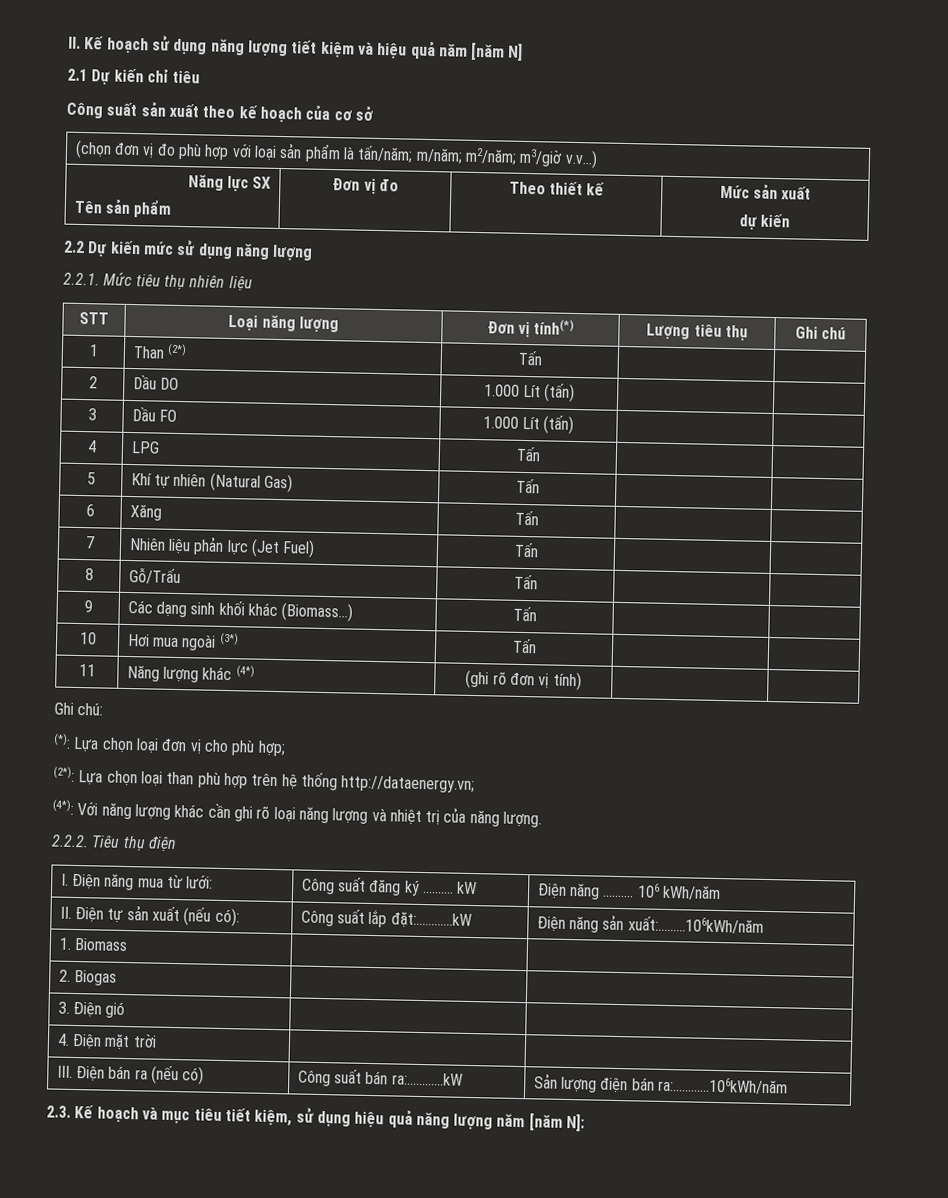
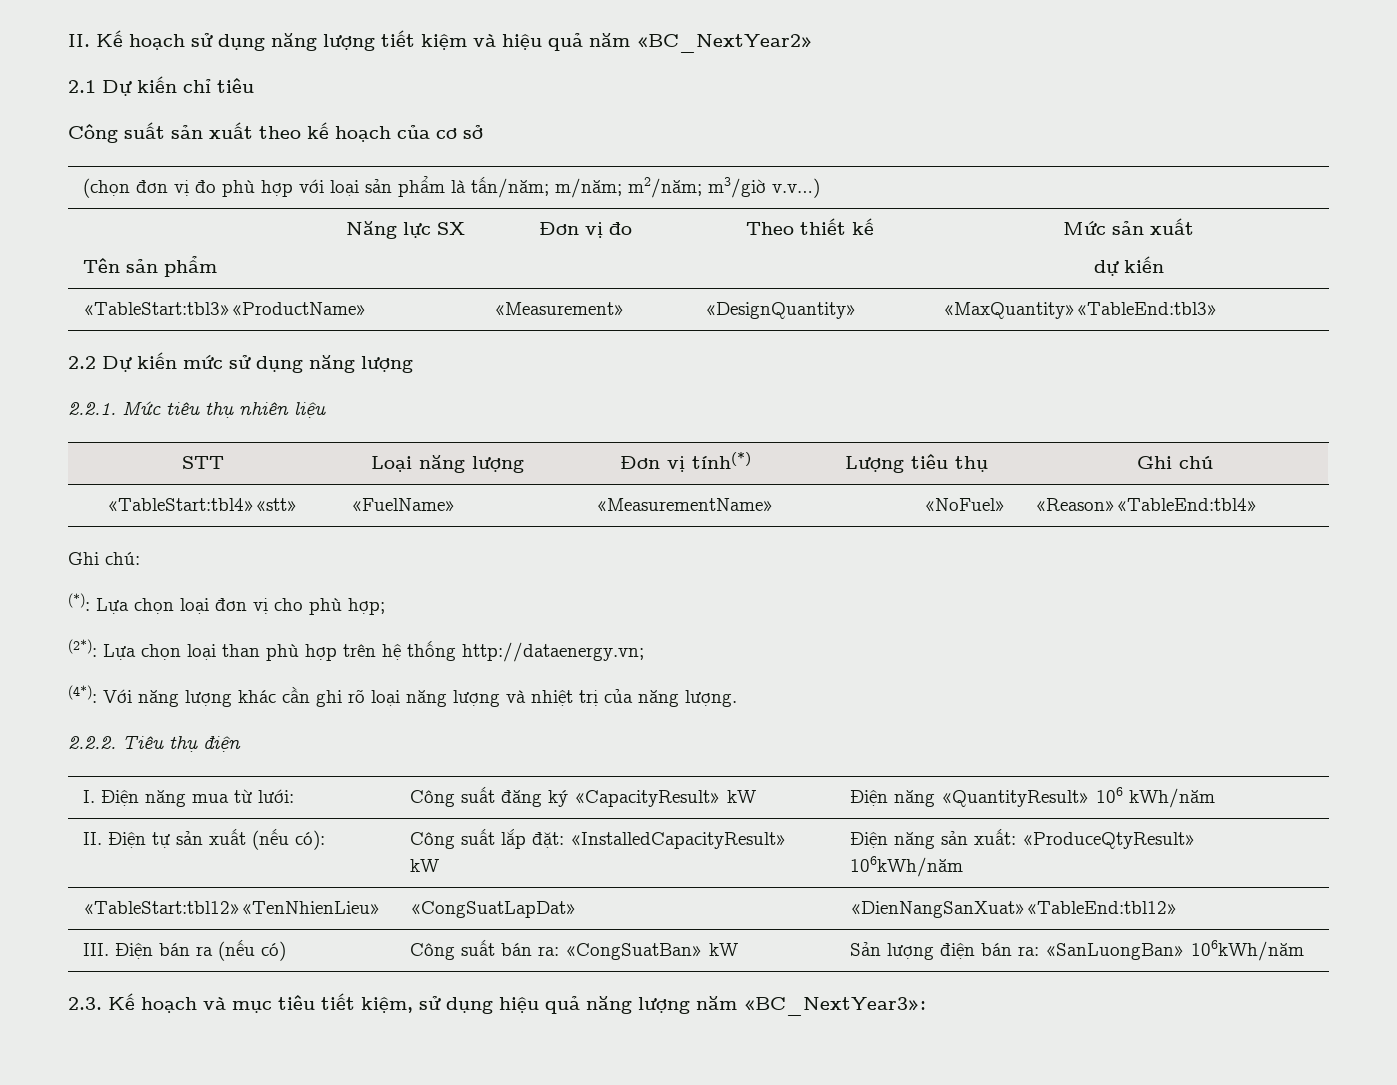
[470,42,524,61] [năm N] -> [636,34,813,53] «BC_NextYear2»
(791, 220) none -> [82,302,367,315] [493,302,625,315] [704,302,857,319] [942,302,1218,319] // «TableStart:tbl3»«ProductName» | «Measurement» | «DesignQuantity» | «MaxQuantity»«TableEnd:tbl3»
[88,344,99,357] [132,343,188,359] [517,350,543,366] [88,376,98,389] [132,375,180,390] [483,383,576,403] [87,408,97,421] [131,407,178,422] [482,415,575,434] [86,440,97,453] [130,441,160,454] [515,446,541,462] [86,472,96,485] [130,472,293,493] [515,478,540,494] [85,504,95,517] [129,504,162,521] [514,510,539,526] [84,536,95,549] [128,536,316,558] [513,542,539,558] [84,568,94,581] [128,567,181,585] [513,574,538,590] [83,600,93,613] [127,599,354,622] [512,606,537,622] [79,632,97,645] [126,632,239,651] [511,638,537,654] [78,664,96,677] [126,664,255,683] [465,669,582,691] 1 | Than (2*) | Tấn | | // 2 | Dầu DO | 1.000 Lít (tấn) | | // 3 | Dầu FO | 1.000 Lít (tấn) | | // 4 | LPG | Tấn | | // 5 | Khí tự nhiên (Natural Gas) | Tấn | | // 6 | Xăng | Tấn | | // 7 | Nhiên liệu phản lực (Jet Fuel) | Tấn | | // 8 | Gỗ/Trấu | Tấn | | // 9 | Các dạng sinh khối khác (Biomass…) | Tấn | | // 10 | Hơi mua ngoài (3*) | Tấn | | // 11 | Năng lượng khác (4*) | (ghi rõ đơn vị tính) | | -> [107,498,298,511] [350,498,456,511] [595,498,774,511] [924,498,1007,511] [1034,498,1258,511] «TableStart:tbl4»«stt» | «FuelName» | «MeasurementName» | «NoFuel» | «Reason»«TableEnd:tbl4»
[422,881,478,895] [536,883,635,900] ….…… kW | Điện năng …….… -> [573,790,756,807] [849,790,1090,807] «CapacityResult» kW | Điện năng «QuantityResult»
[390,911,472,930] đặt:…………kW -> [531,832,787,849] [409,859,439,872] đặt: «InstalledCapacityResult» kW
[627,916,764,934] [58,937,129,952] [58,969,118,986] [57,1001,126,1019] [56,1033,157,1051] xuất:………106kWh/năm // 1. Biomass | | // 2. Biogas | | // 3. Điện gió | | // 4. Điện mặt trời | | -> [973,828,1196,849] [849,856,963,877] [82,901,381,914] [409,901,577,918] [849,901,1178,918] xuất: «ProduceQtyResult» 106kWh/năm // «TableStart:tbl12»«TenNhienLieu» | «CongSuatLapDat» | «DienNangSanXuat»«TableEnd:tbl12»
[391,1072,463,1086] ra:…………kW -> [537,943,738,960] ra: «CongSuatBan» kW
[657,1076,788,1095] ra:…………106kWh/năm -> [1017,940,1304,961] ra: «SanLuongBan» 106kWh/năm
[528,1113,586,1132] [năm N]: -> [743,997,926,1016] «BC_NextYear3»:

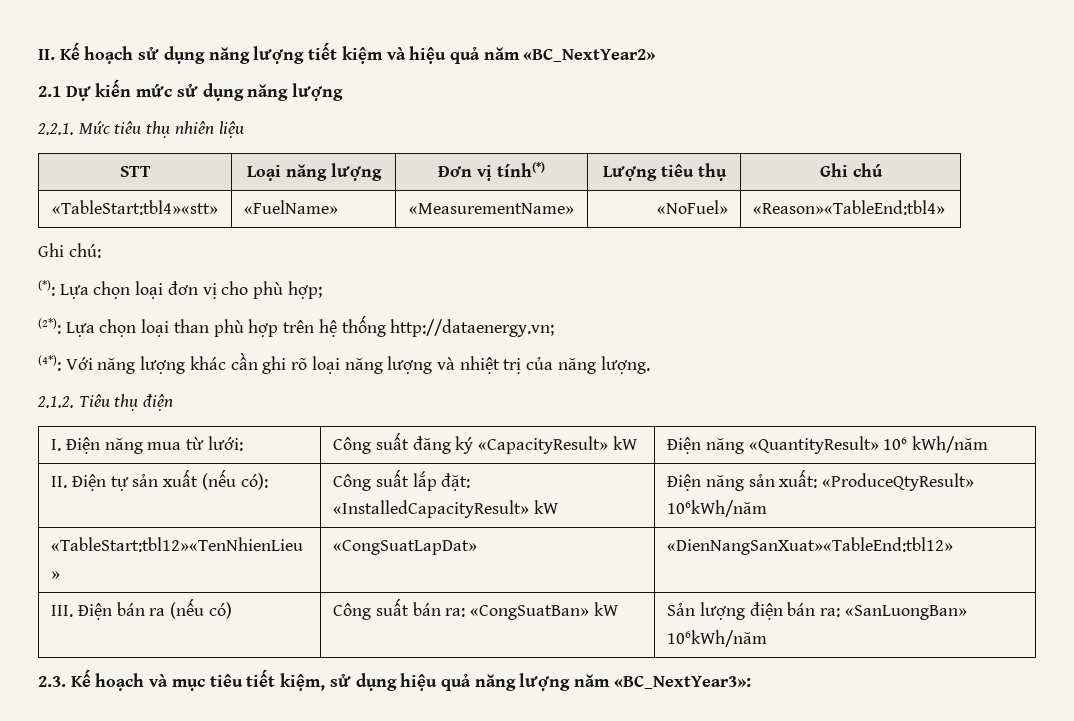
[183,78,254,93] [68,122,483,143] [82,176,820,198] [346,221,466,239] [82,256,217,277] [538,222,632,238] [745,218,874,235] [1063,218,1194,235] [1093,256,1164,276] [82,302,367,315] [493,302,625,315] [704,302,857,319] [942,302,1218,319] [68,352,177,372] chỉ tiêu // Công suất sản xuất theo kế hoạch của cơ sở // (chọn đơn vị đo phù hợp với loại sản phẩm là tấn/năm; m/năm; m2/năm; m3/giờ v.v…) // Năng lực SX // Tên sản phẩm | Đơn vị đo | Theo thiết kế | Mức sản xuất // dự kiến // «TableStart:tbl3»«ProductName» | «Measurement» | «DesignQuantity» | «MaxQuantity»«TableEnd:tbl3» // 2.2 Dự kiến -> (132, 88) none
[68,736,116,749] 2.2.2. -> [37,396,74,408] 2.1.2.

